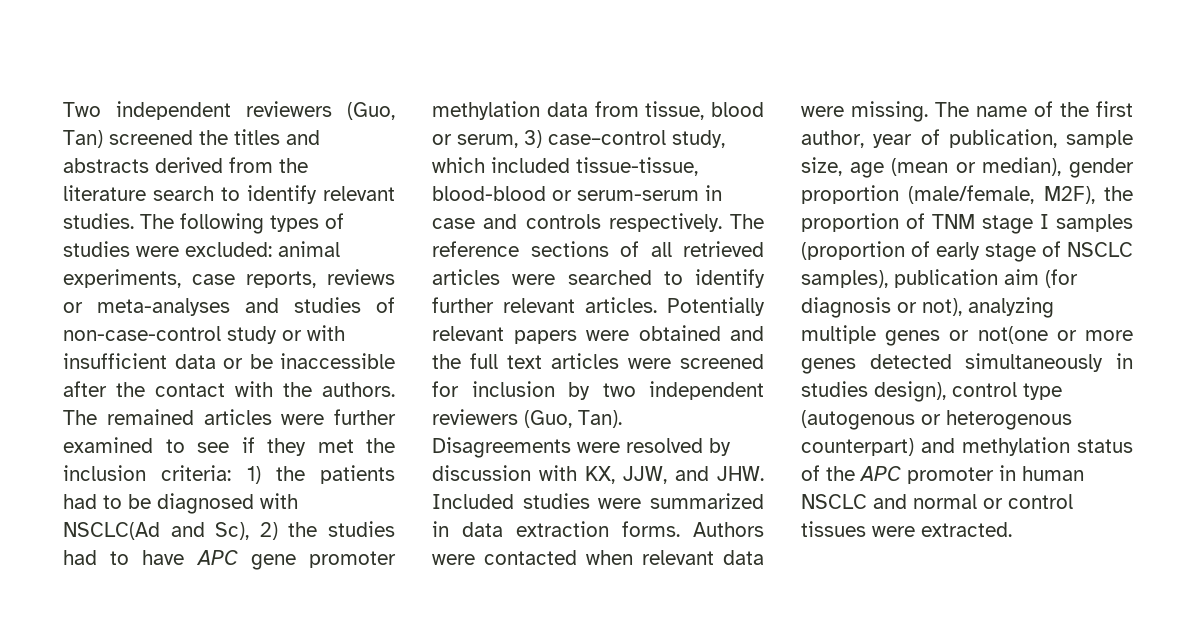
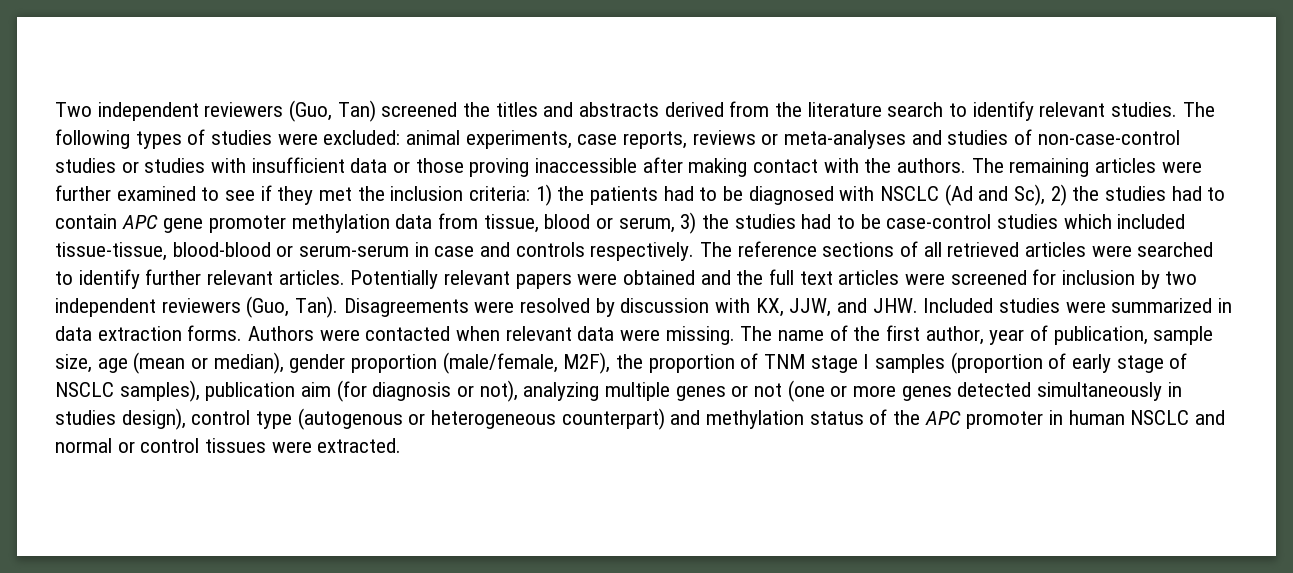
[227,326,302,344] study or -> [55,158,206,173] studies or studies
[249,354,273,369] be -> [415,158,530,177] those proving
[116,382,145,397] the -> [688,158,748,177] making
[106,409,194,425] remained -> [1009,158,1090,177] remaining
[63,522,160,540] NSCLC(Ad -> [880,184,973,206] NSCLC (Ad
[142,550,185,565] have -> [55,214,117,229] contain
[548,130,725,148] case–control study, -> [702,214,1059,229] the studies had to be case-control studies
[977,326,1048,344] not(one -> [754,380,825,402] not (one
[946,410,1072,430] heterogenous -> [431,410,557,429] heterogeneous

